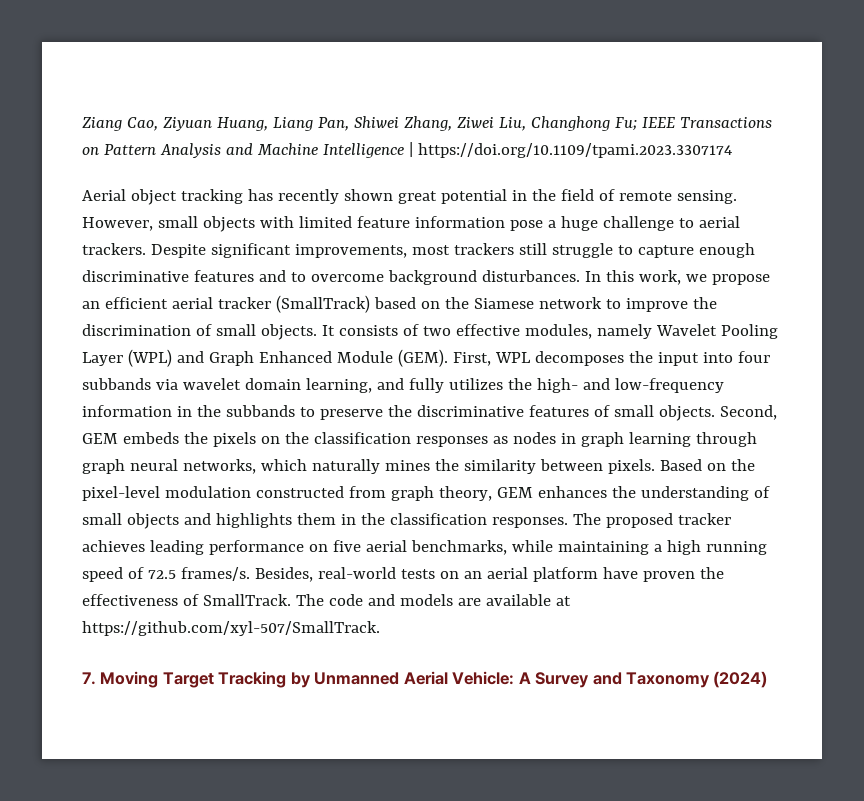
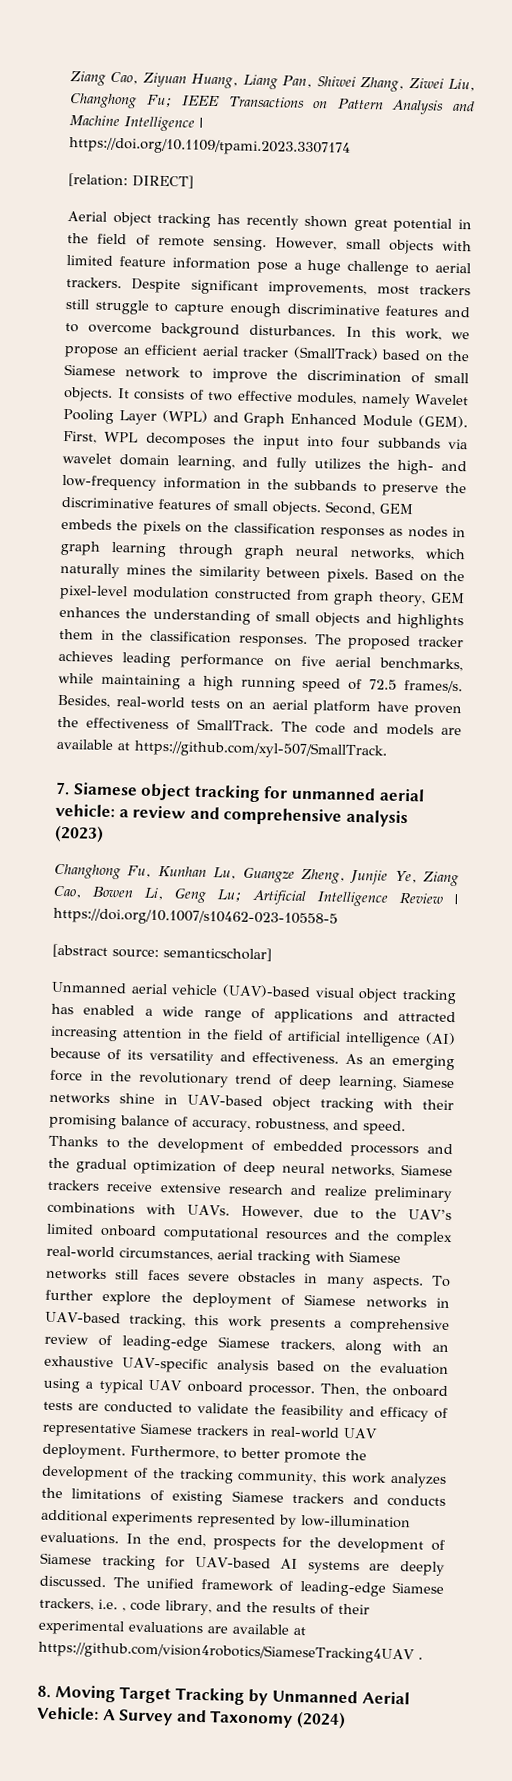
(732, 150) none -> [68,173,194,189] // [relation: DIRECT]
(96, 678) none -> [72,782,425,803] [55,803,408,828] [54,824,104,843] [54,863,459,887] [53,885,458,907] [53,907,338,928] [52,943,272,962] [51,981,457,1005] [51,1003,456,1025] [50,1025,456,1048] [49,1047,455,1071] [50,1069,455,1091] [49,1091,455,1113] [49,1113,406,1136] [48,1135,453,1158] [48,1157,453,1177] [47,1179,452,1203] [47,1201,453,1221] [46,1223,453,1247] [46,1245,401,1266] [46,1267,452,1290] [45,1289,450,1309] [45,1311,450,1335] [44,1333,449,1355] [44,1355,449,1376] [43,1377,448,1398] [43,1401,448,1422] [42,1421,378,1439] [42,1443,367,1464] [41,1465,447,1489] [41,1487,446,1507] [41,1509,411,1529] [40,1531,445,1554] [40,1552,446,1577] [39,1575,444,1597] [39,1597,370,1616] [38,1619,306,1636] [38,1640,423,1664] [37,1685,51,1698] Siamese object tracking for unmanned aerial vehicle: a review and comprehensive analysis (2023) // Changhong Fu, Kunhan Lu, Guangze Zheng, Junjie Ye, Ziang Cao, Bowen Li, Geng Lu; Artificial Intelligence Review | https://doi.org/10.1007/s10462-023-10558-5 // [abstract source: semanticscholar] // Unmanned aerial vehicle (UAV)-based visual object tracking has enabled a wide range of applications and attracted increasing attention in the field of artificial intelligence (AI) because of its versatility and effectiveness. As an emerging force in the revolutionary trend of deep learning, Siamese networks shine in UAV-based object tracking with their promising balance of accuracy, robustness, and speed. Thanks to the development of embedded processors and the gradual optimization of deep neural networks, Siamese trackers receive extensive research and realize preliminary combinations with UAVs. However, due to the UAV’s limited onboard computational resources and the complex real-world circumstances, aerial tracking with Siamese networks still faces severe obstacles in many aspects. To further explore the deployment of Siamese networks in UAV-based tracking, this work presents a comprehensive review of leading-edge Siamese trackers, along with an exhaustive UAV-specific analysis based on the evaluation using a typical UAV onboard processor. Then, the onboard tests are conducted to validate the feasibility and efficacy of representative Siamese trackers in real-world UAV deployment. Furthermore, to better promote the development of the tracking community, this work analyzes the limitations of existing Siamese trackers and conducts additional experiments represented by low-illumination evaluations. In the end, prospects for the development of Siamese tracking for UAV-based AI systems are deeply discussed. The unified framework of leading-edge Siamese trackers, i.e. , code library, and the results of their experimental evaluations are available at https://github.com/vision4robotics/SiameseTracking4UAV . // 8.

